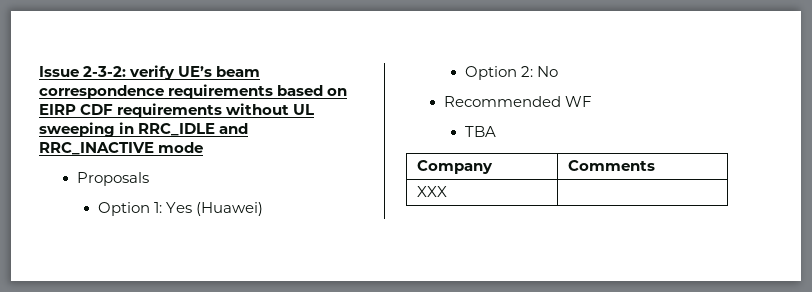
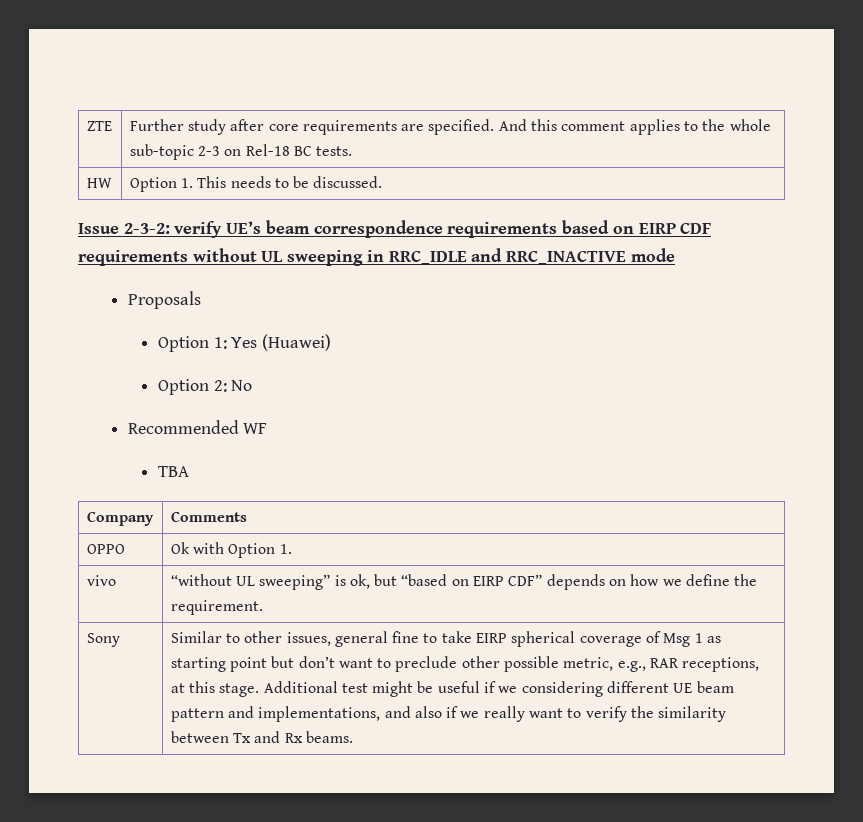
(39, 71) none -> [86,121,112,131] [129,119,771,135] [129,144,353,160] [86,178,112,188] [129,176,383,192] ZTE | Further study after core requirements are specified. And this comment applies to the whole sub-topic 2-3 on Rel-18 BC tests. // HW | Option 1. This needs to be discussed. //
[416,186,447,197] XXX | -> [86,544,125,554] [170,542,292,558] [86,575,116,586] [170,574,758,590] [170,600,263,615] [86,633,120,647] [170,631,722,647] [170,656,760,672] [170,681,734,697] [170,706,727,722] [170,731,353,743] OPPO | Ok with Option 1. // vivo | “without UL sweeping” is ok, but “based on EIRP CDF” depends on how we define the requirement. // Sony | Similar to other issues, general fine to take EIRP spherical coverage of Msg 1 as starting point but don’t want to preclude other possible metric, e.g., RAR receptions, at this stage. Additional test might be useful if we considering different UE beam pattern and implementations, and also if we really want to verify the similarity between Tx and Rx beams.

